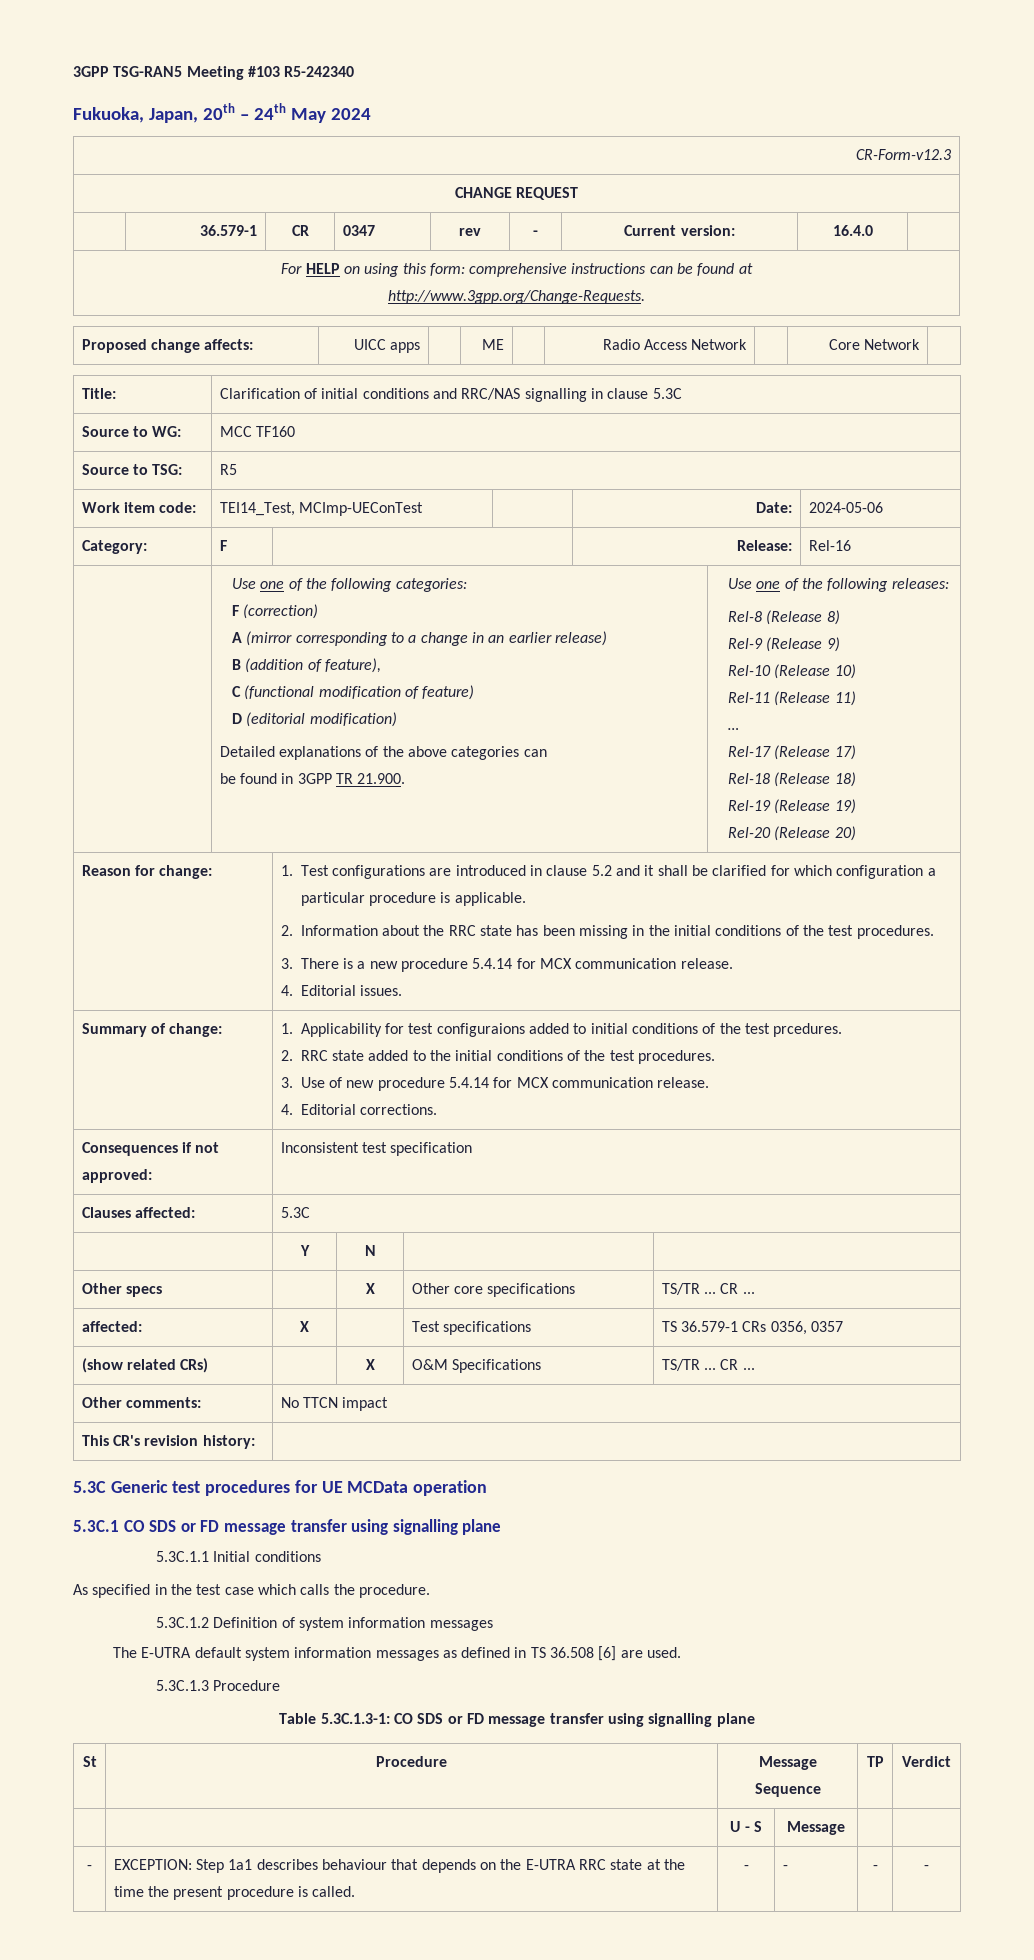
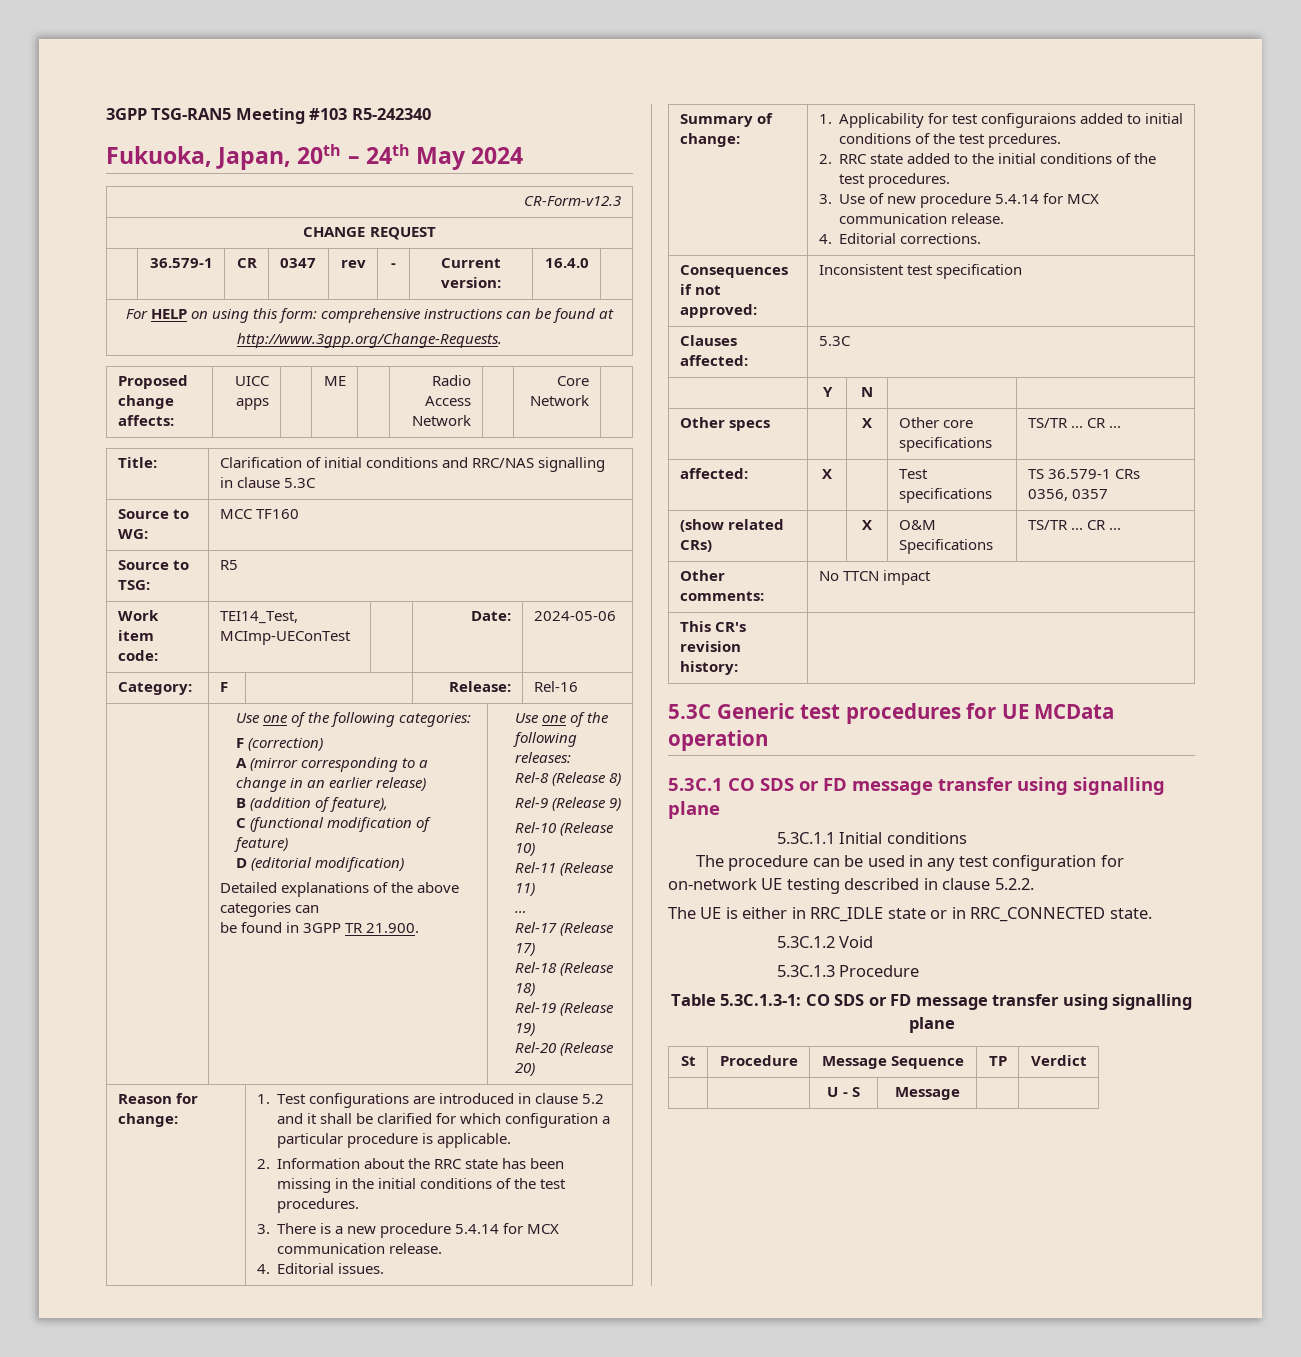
[73,1584,430,1598] [155,1617,493,1631] [112,1646,682,1661] As specified in the test case which calls the procedure. // 5.3C.1.2 Definition of system information messages // The E-UTRA default system information messages as defined in TS 36.508 [6] are used. -> [695,855,1124,871] [668,878,1034,894] [668,907,1152,922] [776,936,874,948] The procedure can be used in any test configuration for on-network UE testing described in clause 5.2.2. // The UE is either in RRC_IDLE state or in RRC_CONNECTED state. // 5.3C.1.2 Void
[87,1865,92,1870] [113,1859,685,1873] [113,1886,356,1900] [743,1865,749,1870] [782,1865,788,1870] [872,1865,878,1870] [924,1865,929,1870] // - | EXCEPTION: Step 1a1 describes behaviour that depends on the E-UTRA RRC state at the time the present procedure is called. | - | - | - | - -> (960, 1093) none

